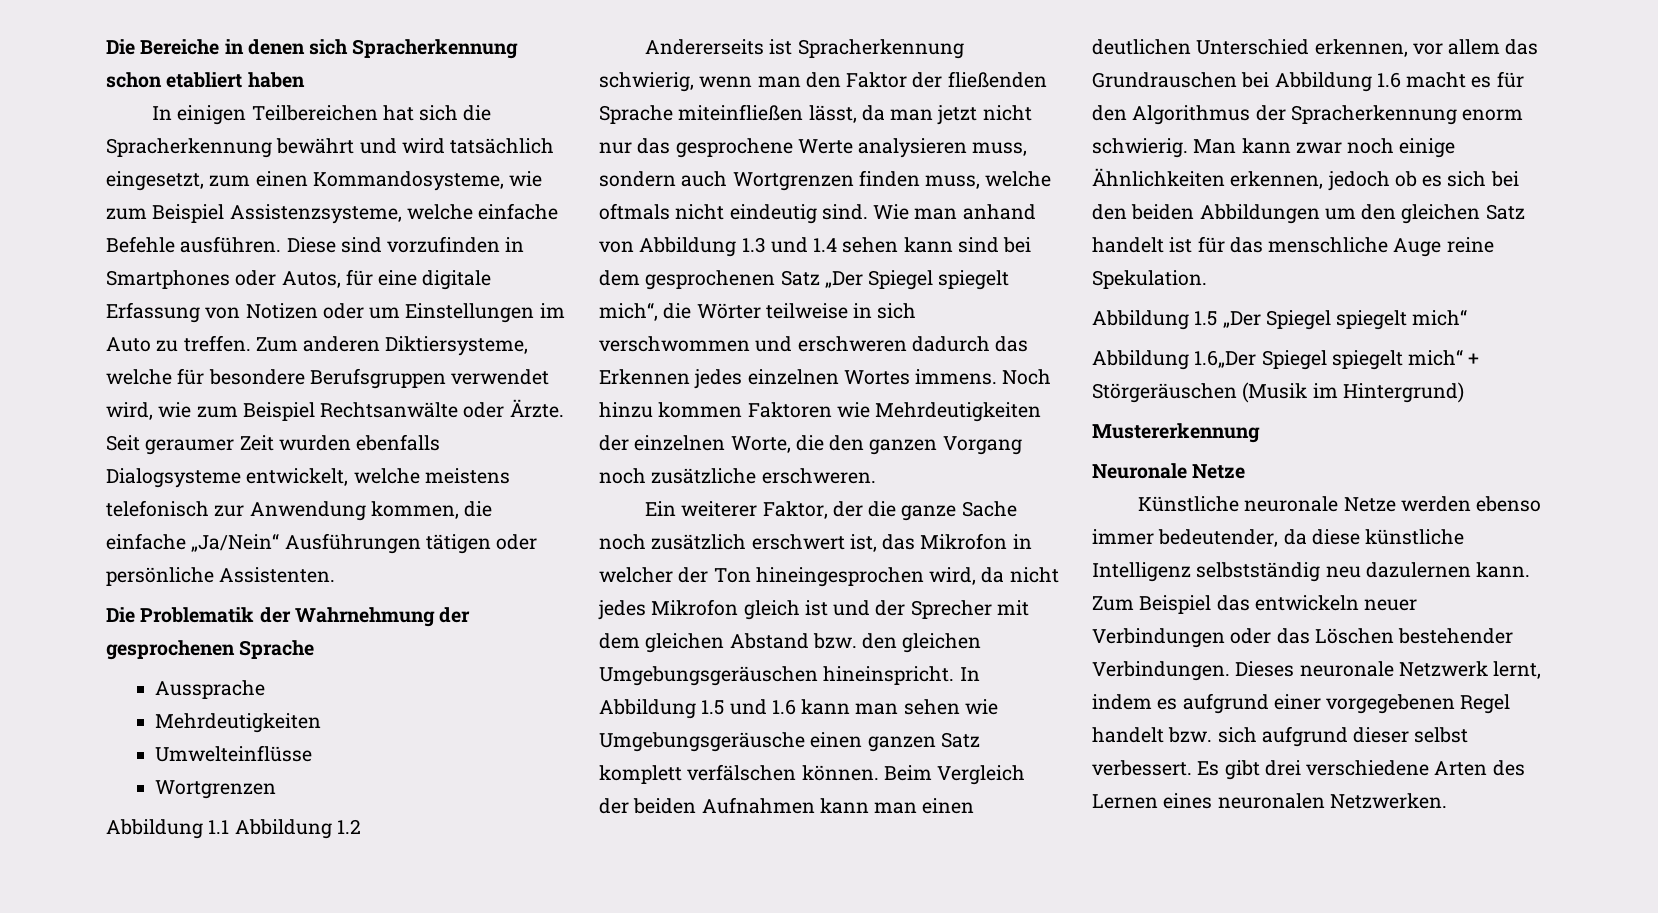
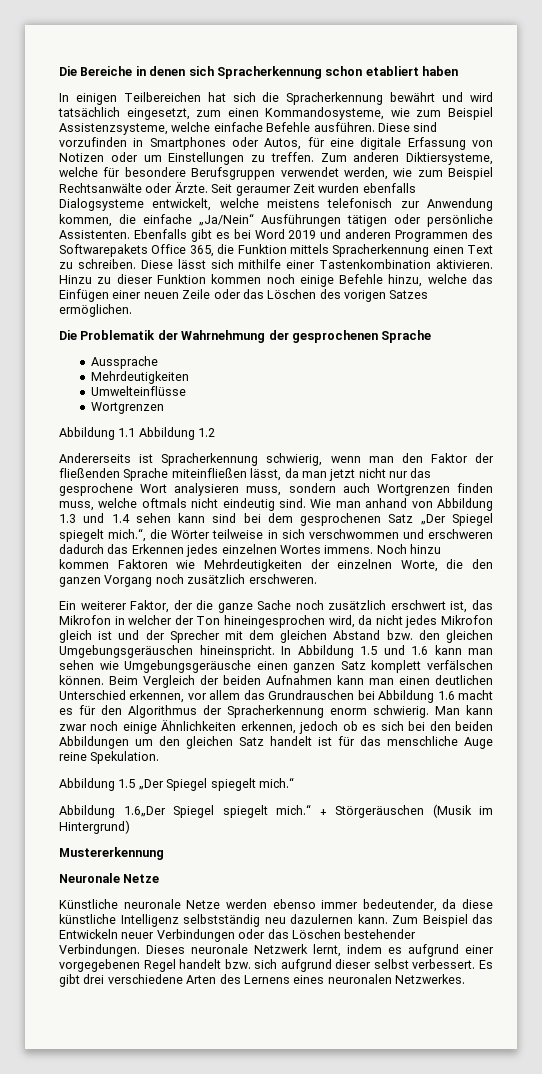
[539,303,565,318] [106,337,151,352] im Auto -> (245, 158) none
[106,402,153,420] wird, -> [343,167,388,180] werden,
(336, 575) none -> [133,229,493,242] [59,244,493,257] [59,259,493,269] [59,274,494,287] [59,289,429,302] [59,304,132,317] Ebenfalls gibt es bei Word 2019 und anderen Programmen des Softwarepakets Office 365, die Funktion mittels Spracherkennung einen Text zu schreiben. Diese lässt sich mithilfe einer Tastenkombination aktivieren. Hinzu zu dieser Funktion kommen noch einige Befehle hinzu, welche das Einfügen einer neuen Zeile oder das Löschen des vorigen Satzes ermöglichen.
[797,139,853,154] Werte -> [140,484,168,493] Wort
[599,302,658,321] mich“, -> [108,528,147,542] mich.“,
[651,468,757,484] zusätzliche -> [187,574,246,584] zusätzlich
[1412,309,1468,326] mich“ -> [258,777,294,788] mich.“
[1408,349,1464,366] mich“ -> [276,804,311,815] mich.“
[1254,595,1359,611] entwickeln -> [59,929,118,939] Entwickeln
[1092,794,1158,809] Lernen -> [243,975,290,984] Lernens
[1329,793,1447,809] Netzwerken. -> [395,974,465,984] Netzwerkes.

